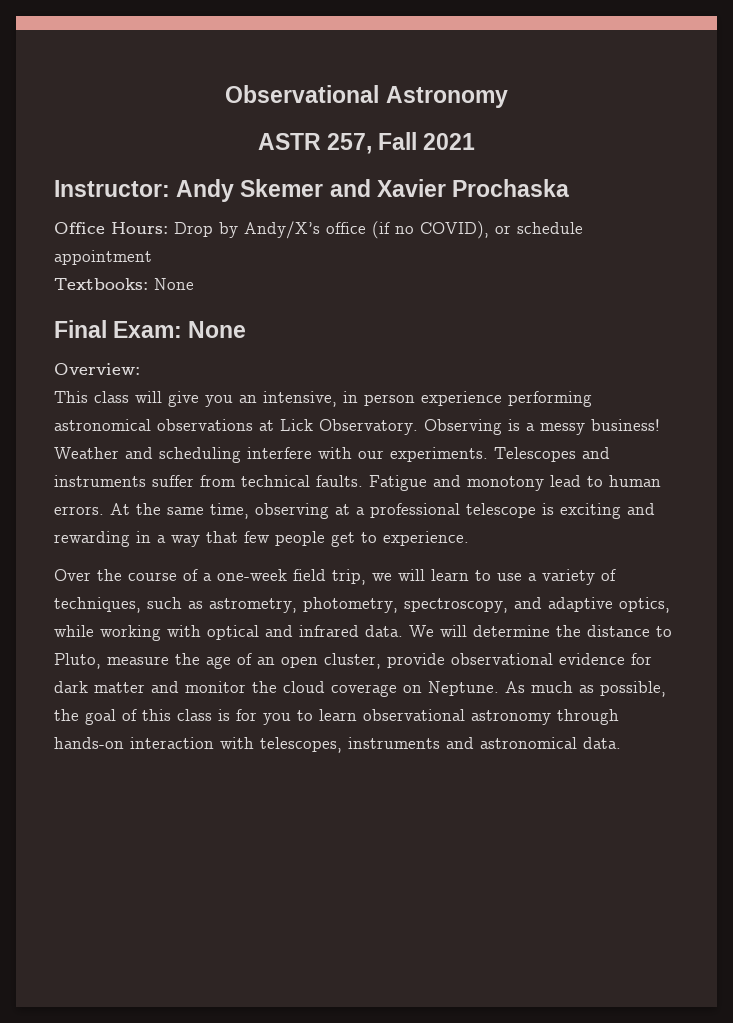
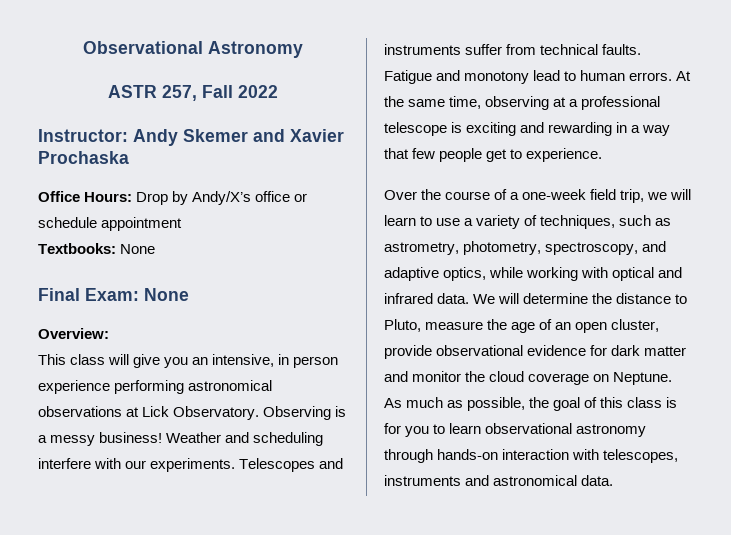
[423,133,476,150] 2021 -> [237,85,278,98] 2022
[372,221,489,239] (if no COVID), -> (291, 196) none

